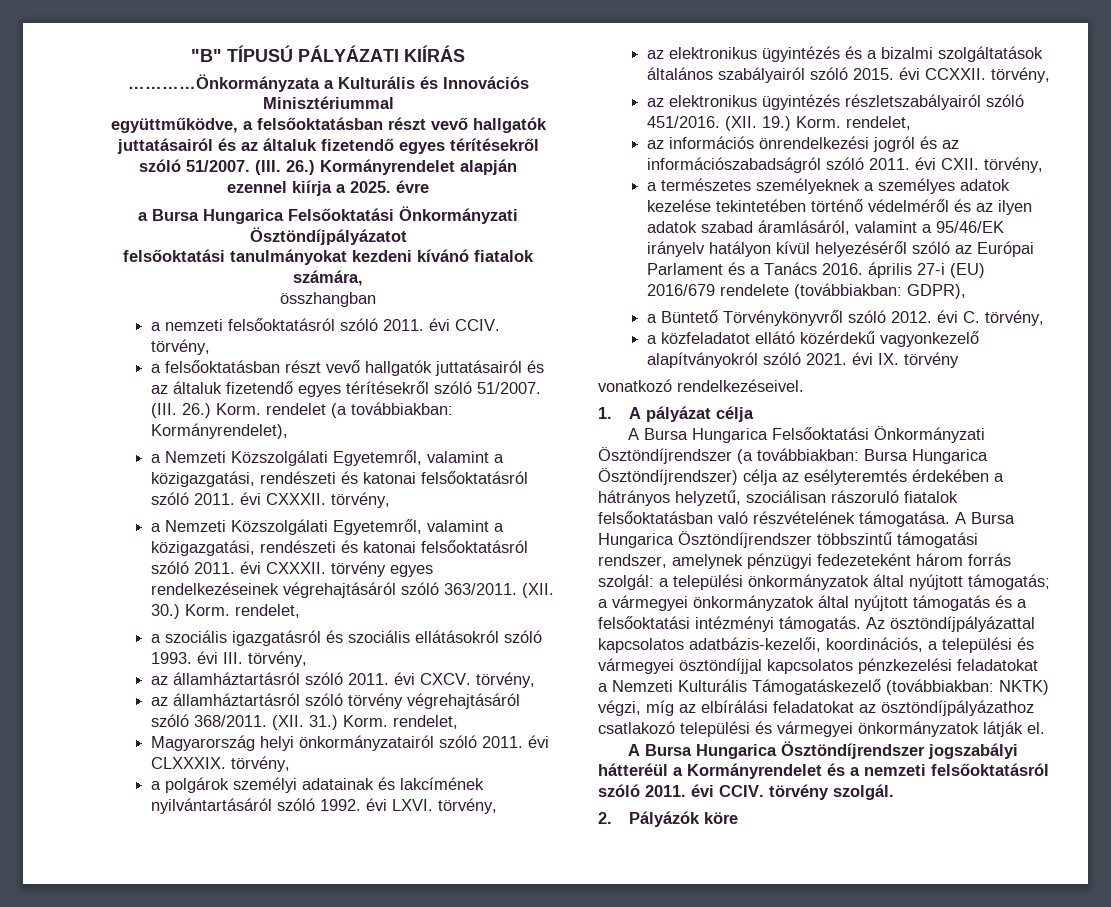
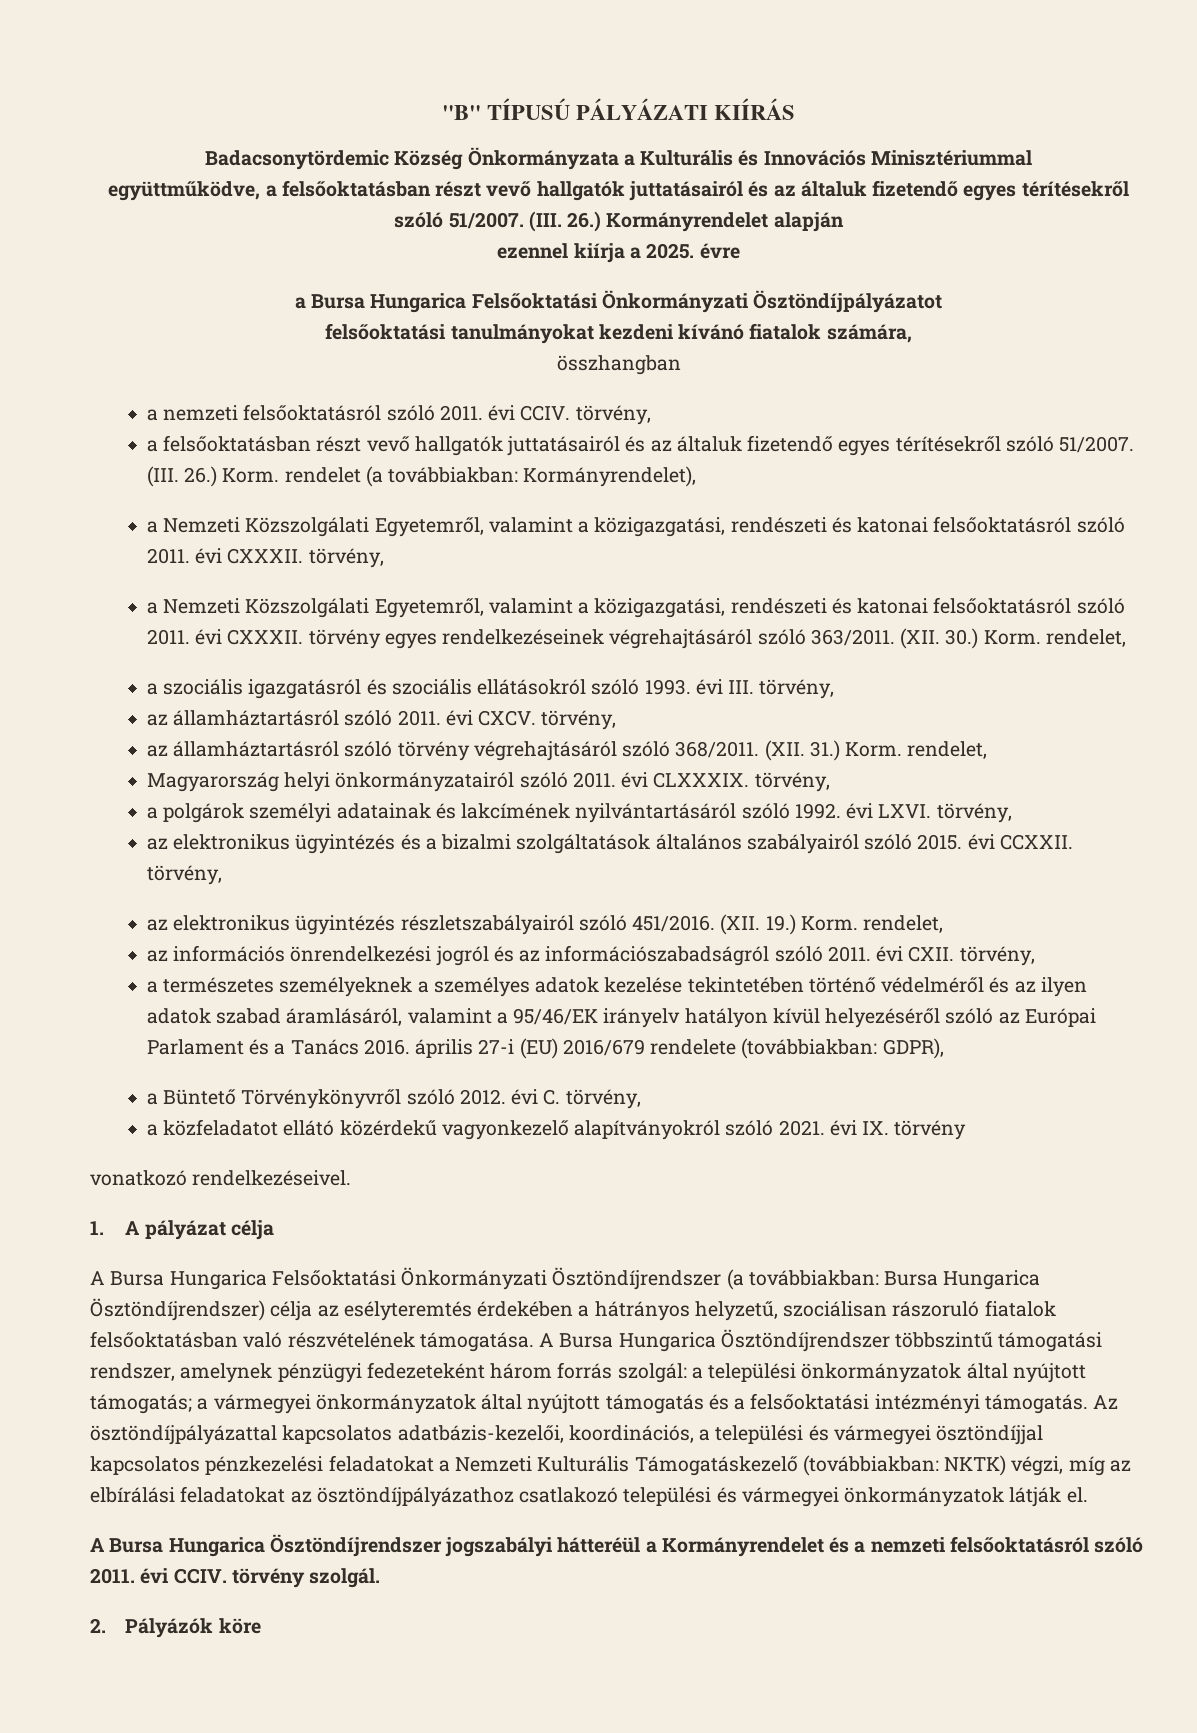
[127,74,320,92] …………Önkormányzata -> [205,147,619,170] Badacsonytördemic Község Önkormányzata

